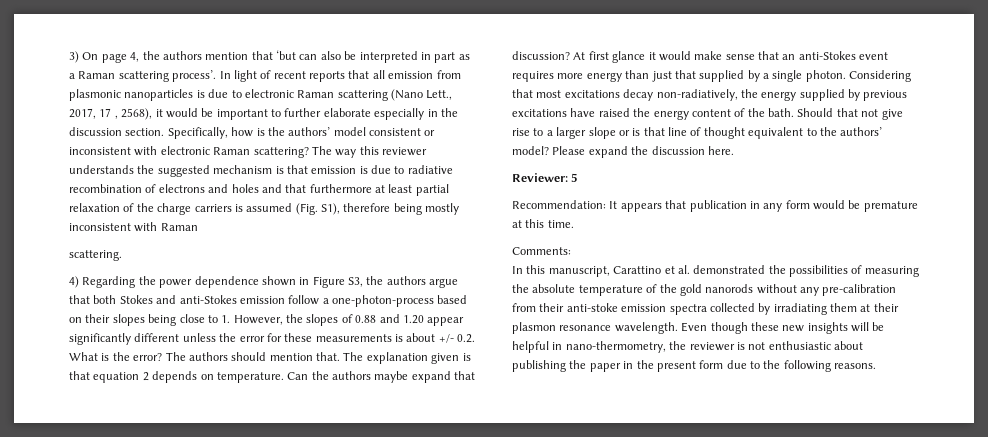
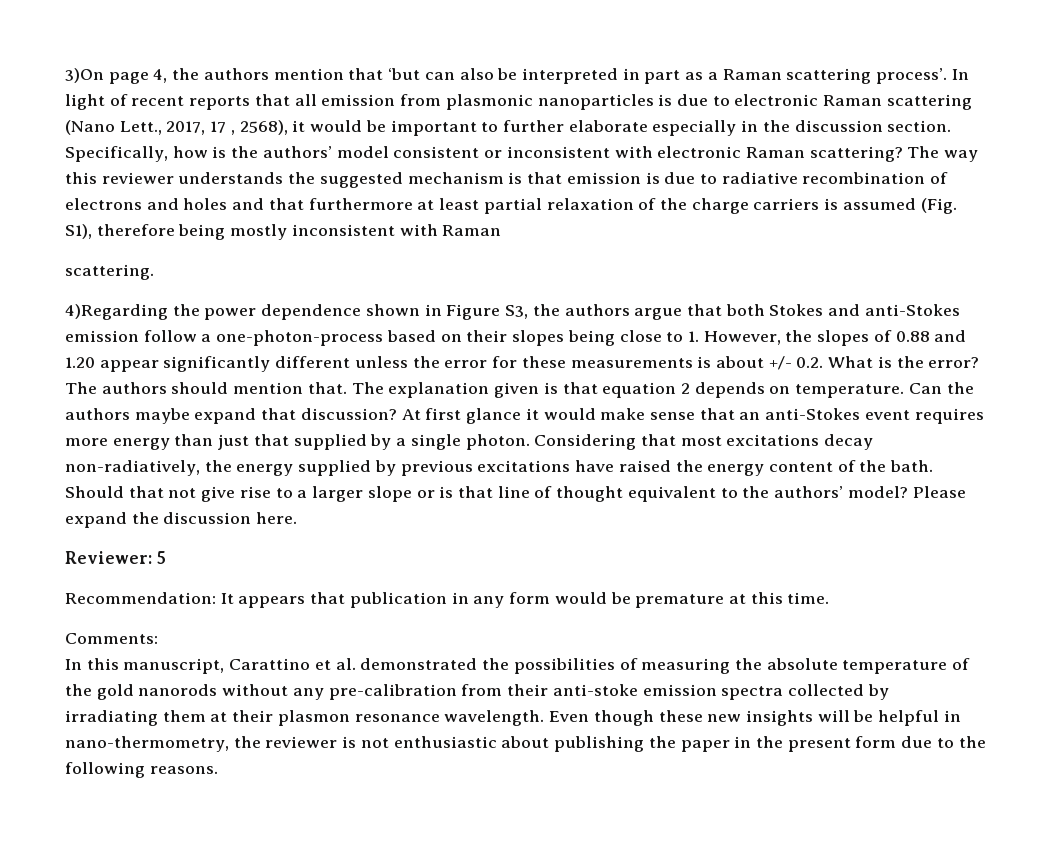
[69,51,99,63] 3) On -> [65,68,104,83] 3)On
[69,276,136,288] 4) Regarding -> [65,304,168,320] 4)Regarding

